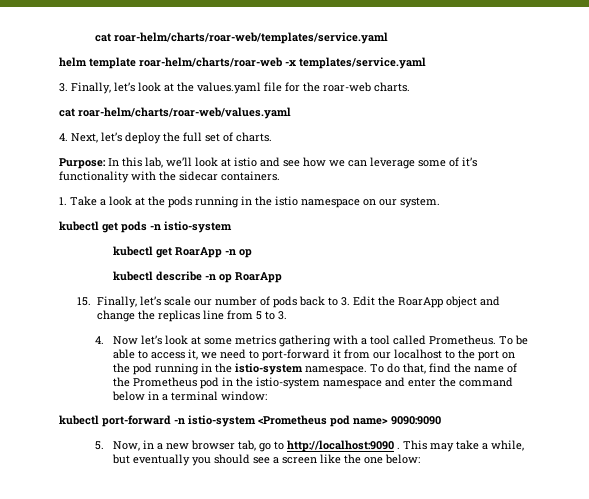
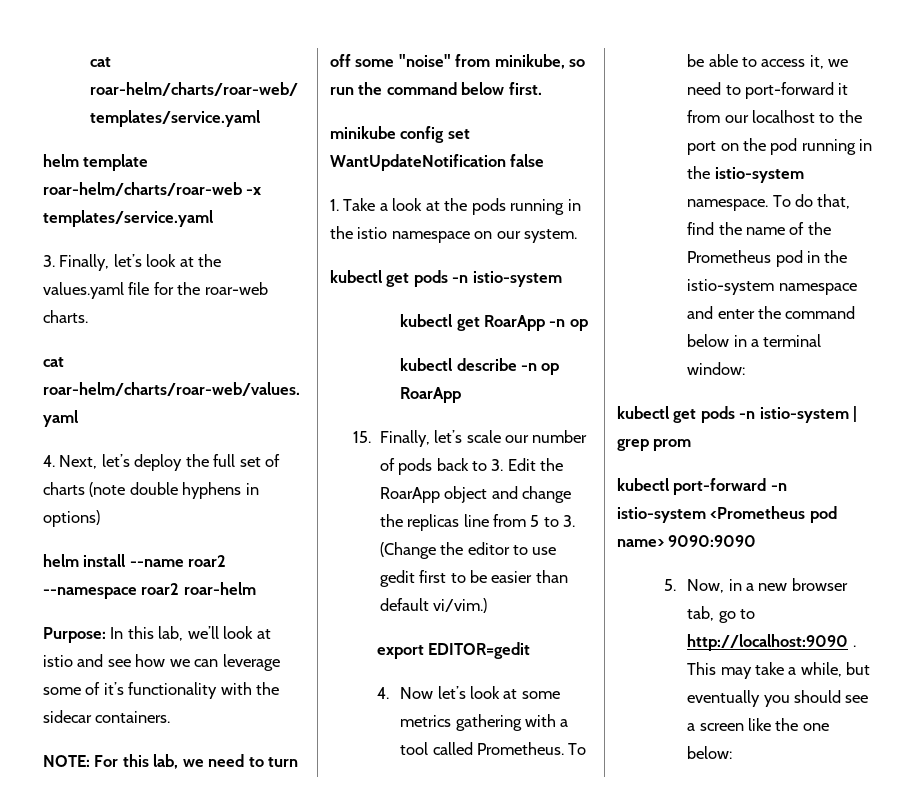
[236,132,272,142] charts. -> [43,482,259,499] [43,510,100,527] [43,554,227,567] [43,582,256,599] charts (note double hyphens in options) // helm install --name roar2 --namespace roar2 roar-helm
(280, 176) none -> [43,754,299,769] [330,54,586,69] [330,82,542,95] [330,126,470,143] [330,154,545,171] // NOTE: For this lab, we need to turn off some "noise" from minikube, so run the command below first. // minikube config set WantUpdateNotification false
(287, 315) none -> [379,542,557,559] [379,570,568,587] [379,598,488,613] [376,642,531,659] (Change the editor to use gedit first to be easier than default vi/vim.) // export EDITOR=gedit
(268, 396) none -> [617,406,858,423] [617,439,692,451] // kubectl get pods -n istio-system | grep prom

